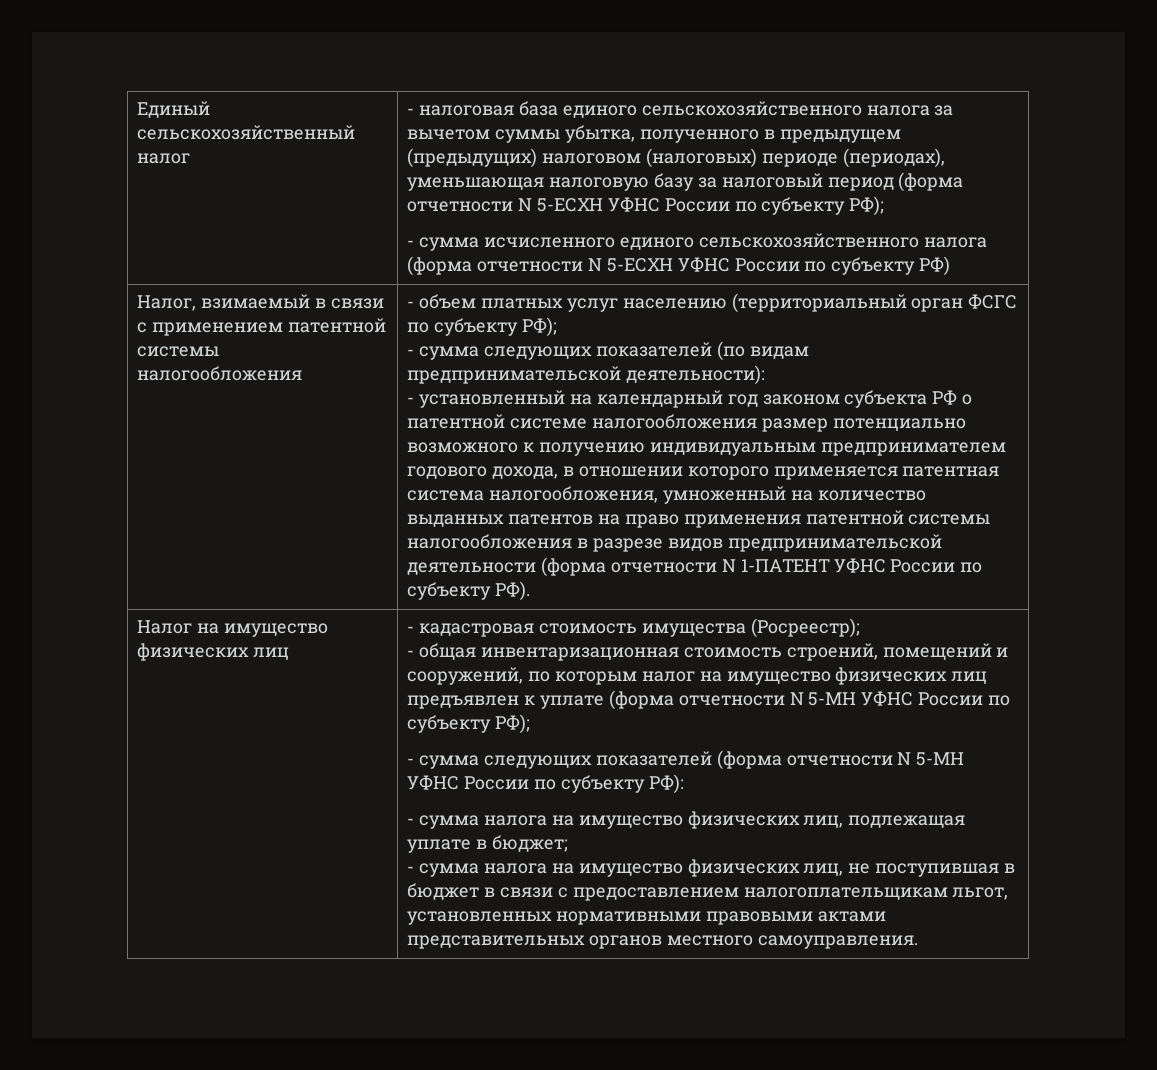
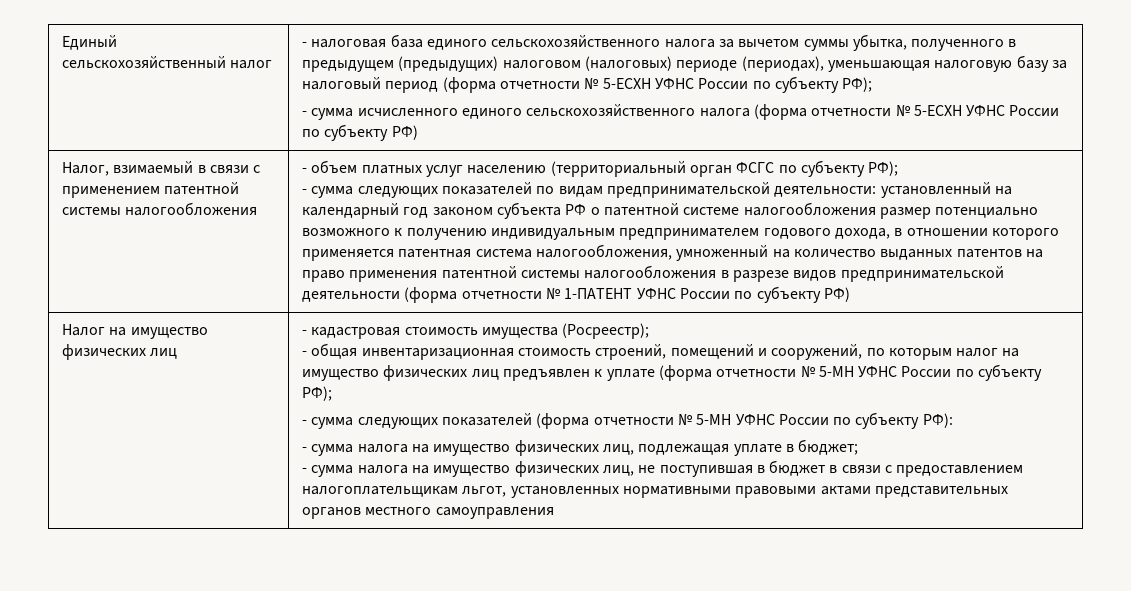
[518,198,533,211] N -> [584,78,600,90] №
[587,258,602,271] N -> [895,105,911,117] №
[716,341,745,361] (по -> [536,186,555,194] по
[626,365,766,385] [407,397,415,404] деятельности): // - -> [774,186,877,197] деятельности:
[721,559,736,572] N -> [545,288,561,300] №
[495,581,531,601] РФ). -> [823,287,850,302] РФ)
[789,692,804,705] N -> [800,366,816,378] №
[897,752,912,765] N -> [677,414,693,426] №
[757,935,918,949] самоуправления. -> [435,507,554,519] самоуправления

